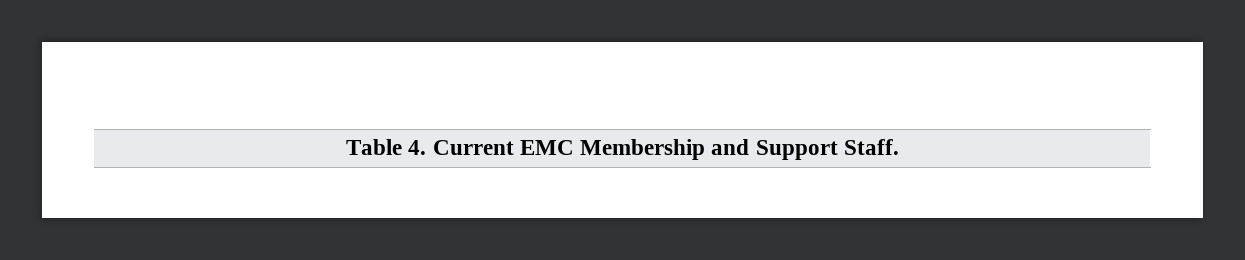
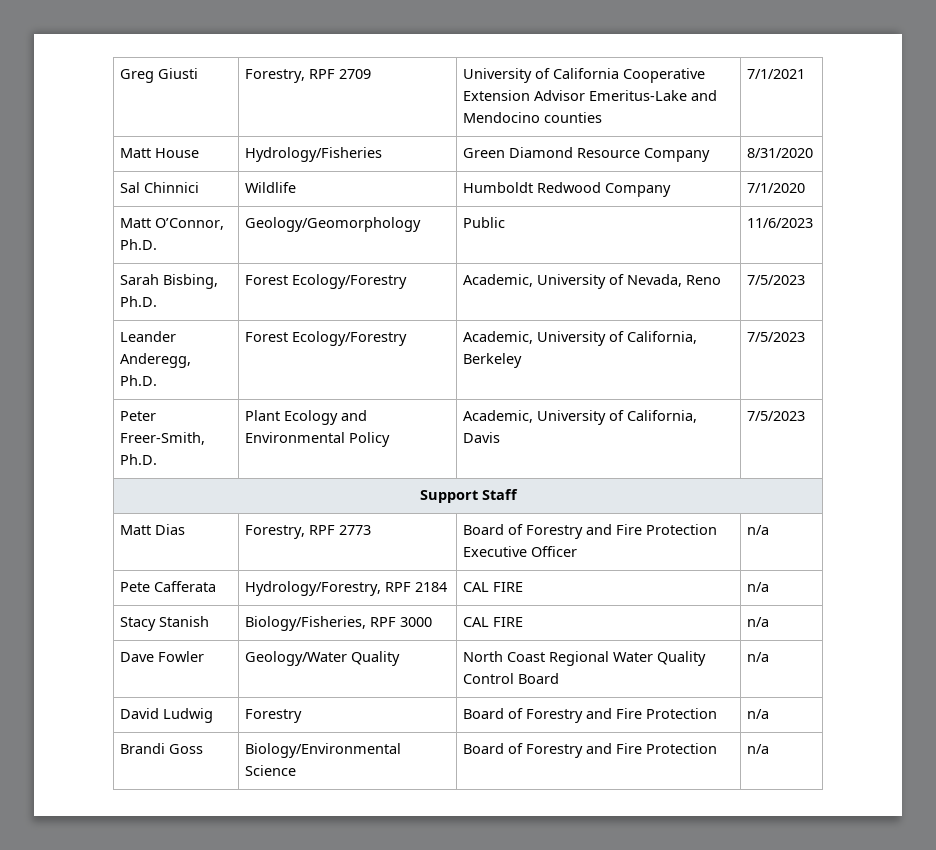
[346,139,899,160] Table 4. Current EMC Membership and Support Staff. -> [120,68,199,83] [245,69,372,83] [463,68,706,83] [463,90,718,101] [463,112,603,123] [747,69,806,79] [120,148,200,158] [245,147,383,162] [463,147,711,162] [747,148,814,158] [120,182,200,193] [245,182,297,193] [463,182,672,197] [747,183,806,193] [120,218,225,230] [120,239,158,250] [245,217,422,232] [463,217,506,228] [747,218,814,228] [120,274,219,289] [120,296,158,307] [245,274,408,289] [463,274,722,289] [747,275,806,285] [120,331,177,342] [120,353,192,368] [120,375,158,386] [245,331,408,346] [463,331,698,346] [463,353,523,368] [747,332,806,342] [120,411,157,421] [120,432,206,445] [120,454,158,465] [245,410,368,425] [245,432,391,447] [463,410,698,425] [463,432,501,443] [747,411,806,421] [419,489,518,503] [120,524,186,535] [245,525,372,539] [463,524,718,539] [463,546,578,557] [747,525,770,535] [120,581,217,592] [245,581,448,596] [463,582,524,592] [747,582,770,592] [120,616,210,631] [245,616,433,631] [463,617,524,627] [747,617,770,627] [120,651,205,662] [245,651,401,666] [463,651,707,666] [463,673,560,684] [747,652,770,662] [120,708,214,723] [245,709,303,723] [463,708,718,723] [747,709,770,719] [120,743,204,754] [245,743,402,758] [245,765,297,776] [463,743,718,758] [747,744,770,754] Greg Giusti | Forestry, RPF 2709 | University of California Cooperative Extension Advisor Emeritus-Lake and Mendocino counties | 7/1/2021 // Matt House | Hydrology/Fisheries | Green Diamond Resource Company | 8/31/2020 // Sal Chinnici | Wildlife | Humboldt Redwood Company | 7/1/2020 // Matt O’Connor, Ph.D. | Geology/Geomorphology | Public | 11/6/2023 // Sarah Bisbing, Ph.D. | Forest Ecology/Forestry | Academic, University of Nevada, Reno | 7/5/2023 // Leander Anderegg, Ph.D. | Forest Ecology/Forestry | Academic, University of California, Berkeley | 7/5/2023 // Peter Freer-Smith, Ph.D. | Plant Ecology and Environmental Policy | Academic, University of California, Davis | 7/5/2023 // Support Staff // Matt Dias | Forestry, RPF 2773 | Board of Forestry and Fire Protection Executive Officer | n/a // Pete Cafferata | Hydrology/Forestry, RPF 2184 | CAL FIRE | n/a // Stacy Stanish | Biology/Fisheries, RPF 3000 | CAL FIRE | n/a // Dave Fowler | Geology/Water Quality | North Coast Regional Water Quality Control Board | n/a // David Ludwig | Forestry | Board of Forestry and Fire Protection | n/a // Brandi Goss | Biology/Environmental Science | Board of Forestry and Fire Protection | n/a

